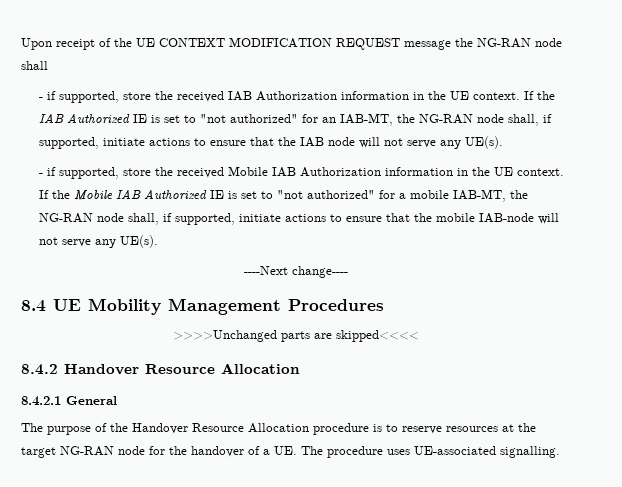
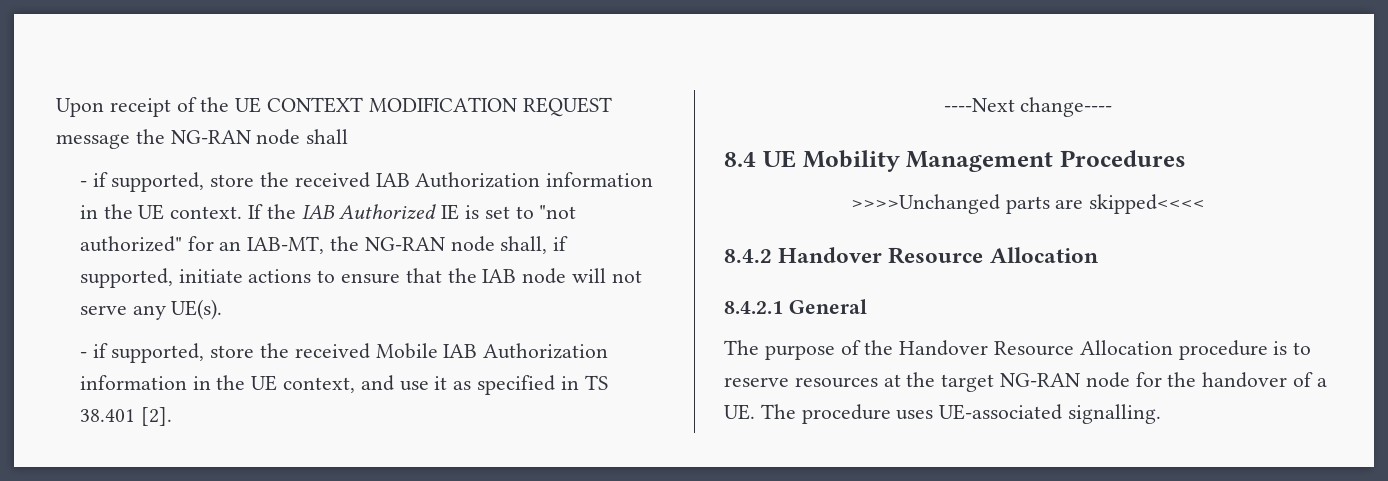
[516,168,564,176] [38,189,528,202] [38,213,559,225] [38,235,158,248] context. If the Mobile IAB Authorized IE is set to "not authorized" for a mobile IAB-MT, the NG-RAN node shall, if supported, initiate actions to ensure that the mobile IAB-node will not serve any UE(s). -> [283,375,608,395] [79,407,172,426] context, and use it as specified in TS 38.401 [2].

